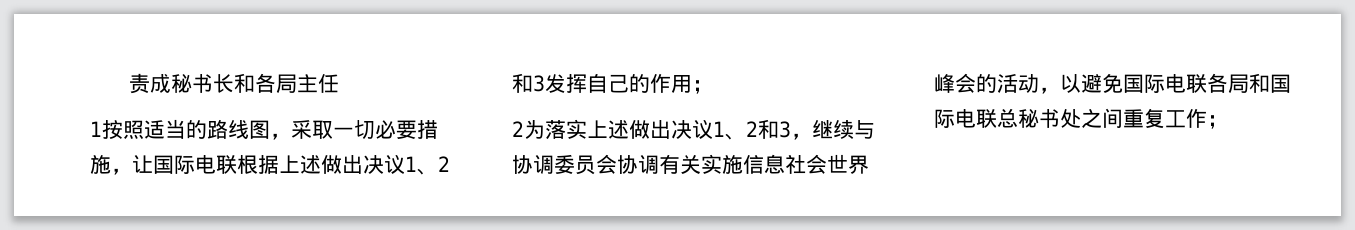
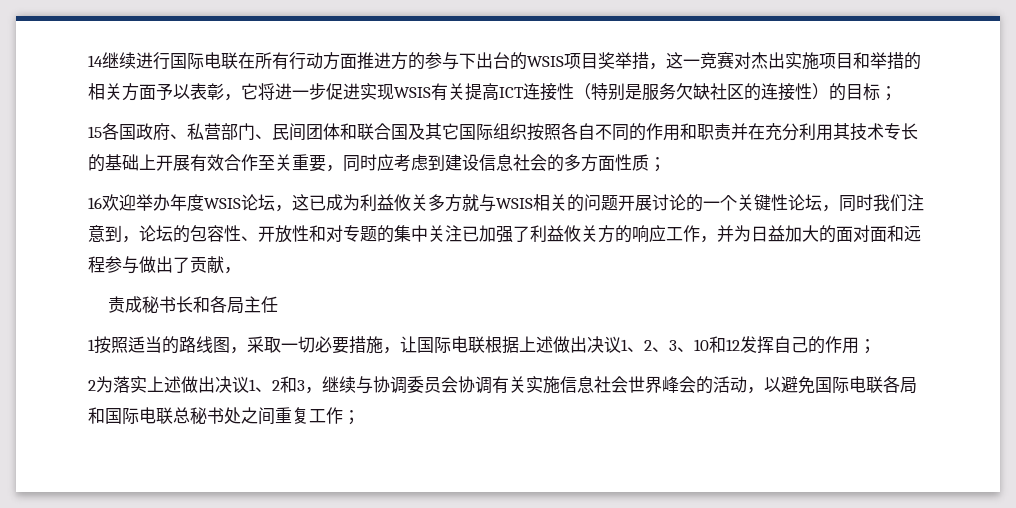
(128, 83) none -> [88,51,921,70] [88,83,897,101] [88,123,918,141] [88,154,666,172] [88,194,924,212] [88,225,921,243] [88,256,241,274] 14继续进行国际电联在所有行动方面推进方的参与下出台的WSIS项目奖举措，这一竞赛对杰出实施项目和举措的相关方面予以表彰，它将进一步促进实现WSIS有关提高ICT连接性（特别是服务欠缺社区的连接性）的目标； // 15各国政府、私营部门、民间团体和联合国及其它国际组织按照各自不同的作用和职责并在充分利用其技术专长的基础上开展有效合作至关重要，同时应考虑到建设信息社会的多方面性质； // 16欢迎举办年度WSIS论坛，这已成为利益攸关多方就与WSIS相关的问题开展讨论的一个关键性论坛，同时我们注意到，论坛的包容性、开放性和对专题的集中关注已加强了利益攸关方的响应工作，并为日益加大的面对面和远程参与做出了贡献， //
[512,73,545,93] 和3 -> [652,336,740,353] 、3、10和12

